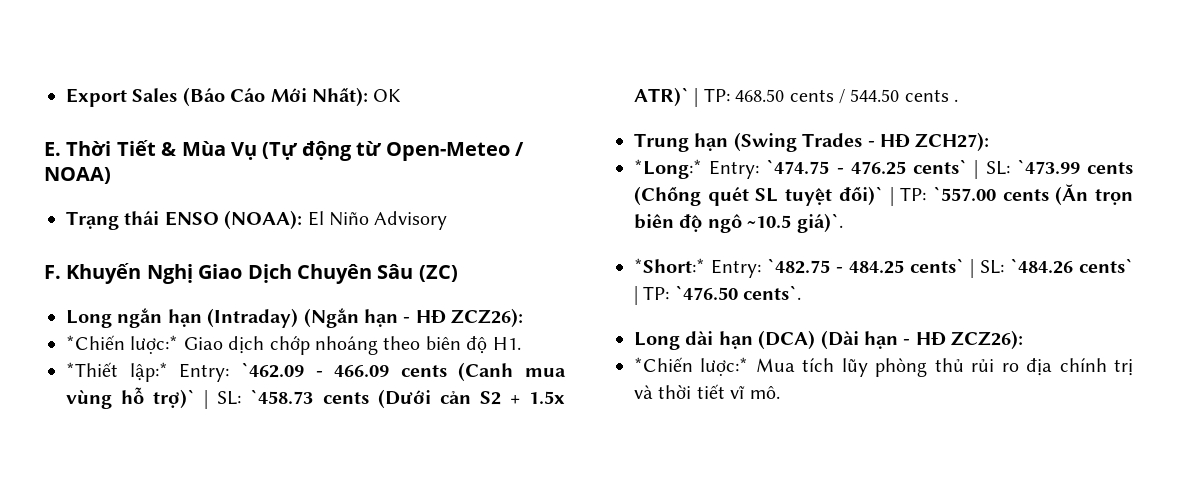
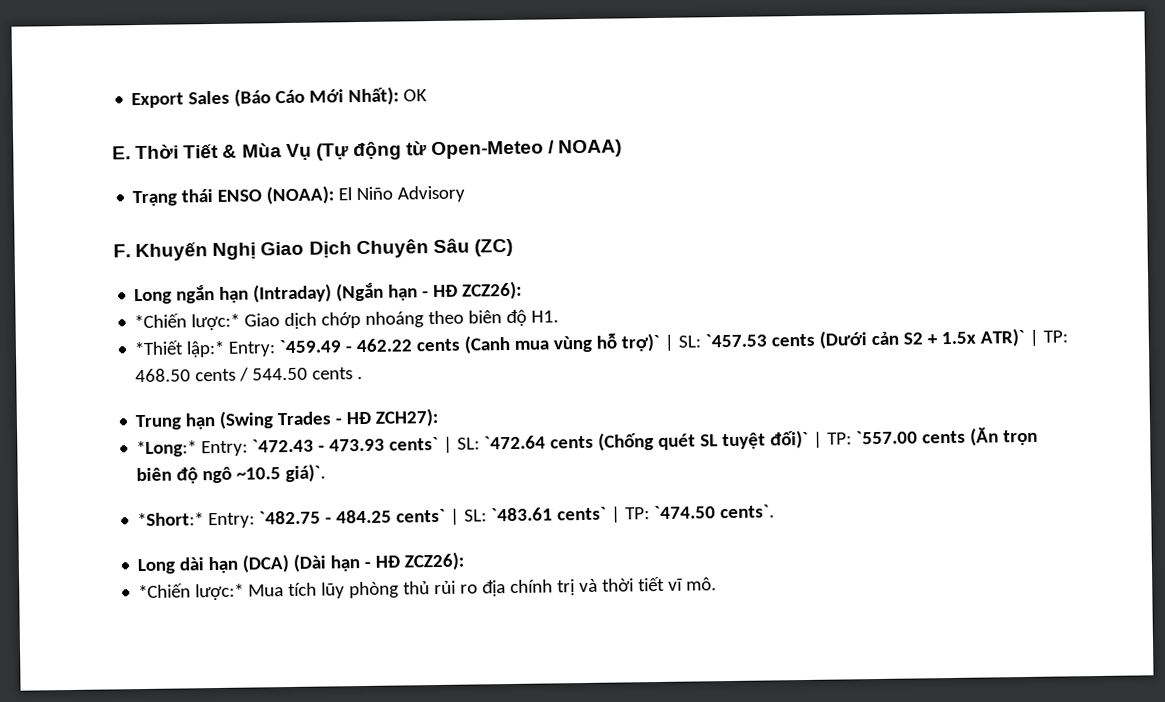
[240,362,390,378] `462.09 - 466.09 -> [279,338,413,354] `459.49 - 462.22
[250,389,314,404] `458.73 -> [705,333,768,348] `457.53
[766,159,1080,179] `474.75 - 476.25 cents` | SL: `473.99 -> [252,435,547,453] `472.43 - 473.93 cents` | SL: `472.64
[1010,258,1073,274] `484.26 -> [491,507,554,522] `483.61
[674,285,738,300] `476.50 -> [654,505,717,520] `474.50

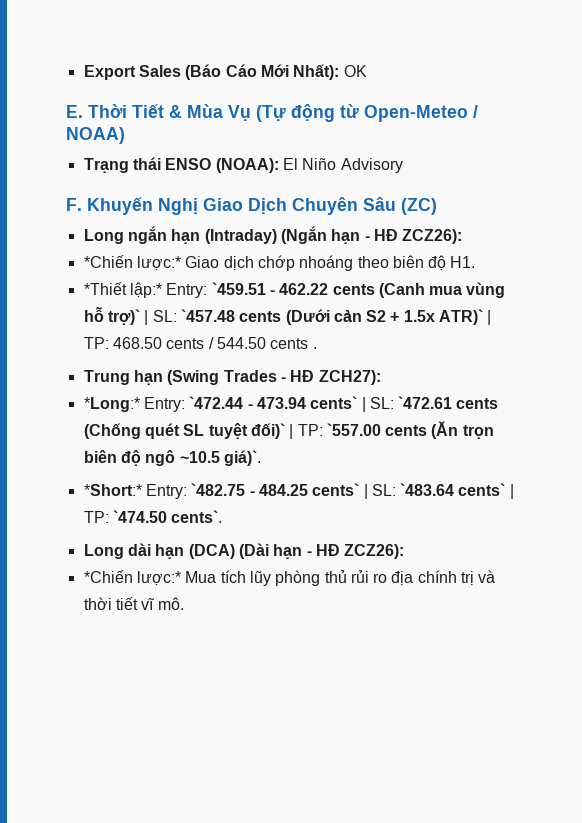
[279,339,342,354] `459.49 -> [211,282,266,295] `459.51
[705,333,768,348] `457.53 -> [180,309,235,322] `457.48
[252,435,547,453] `472.43 - 473.93 cents` | SL: `472.64 -> [189,396,453,412] `472.44 - 473.94 cents` | SL: `472.61
[491,507,554,522] `483.61 -> [400,483,455,496] `483.64

